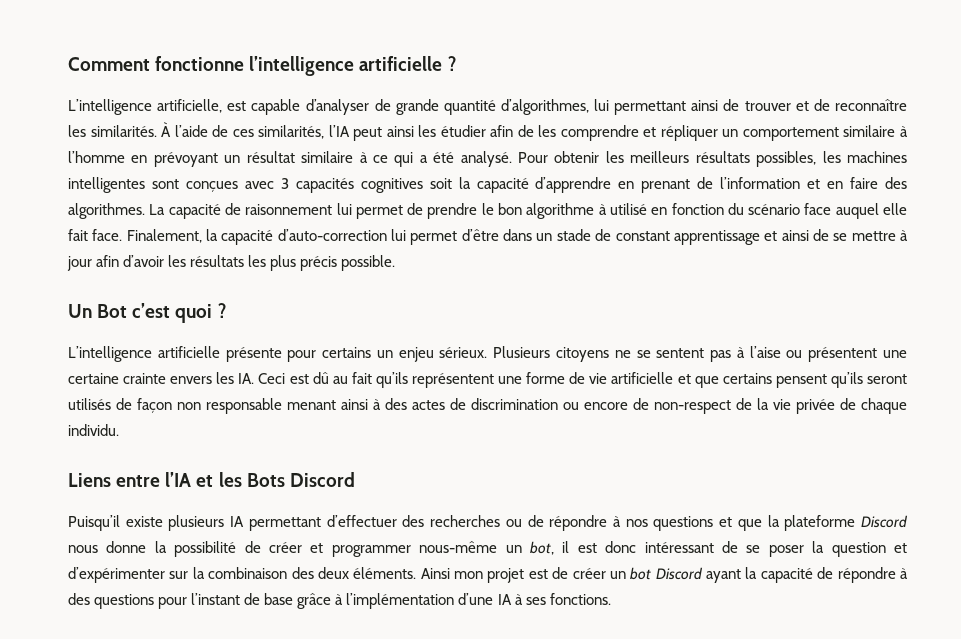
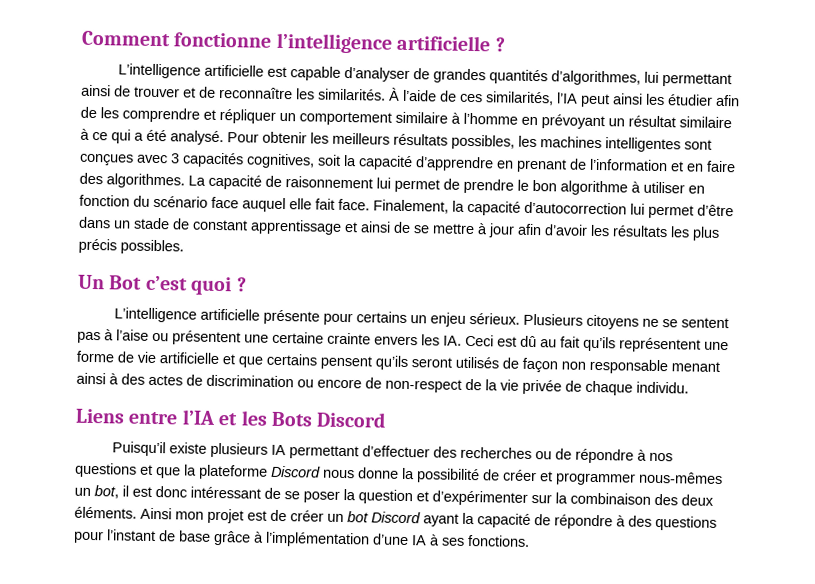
[157,99,223,113] artificielle, -> [203,64,264,77] artificielle
[395,99,496,115] grande quantité -> [432,68,548,85] grandes quantités
[360,178,423,193] cognitives -> [246,153,315,169] cognitives,
[609,203,647,215] utilisé -> [643,181,685,194] utiliser
[277,229,387,241] d’auto-correction -> [524,201,627,215] d’autocorrection
[341,255,396,271] possible. -> [120,239,184,255] possibles.
[419,541,498,553] nous-même -> [639,471,723,485] nous-mêmes

